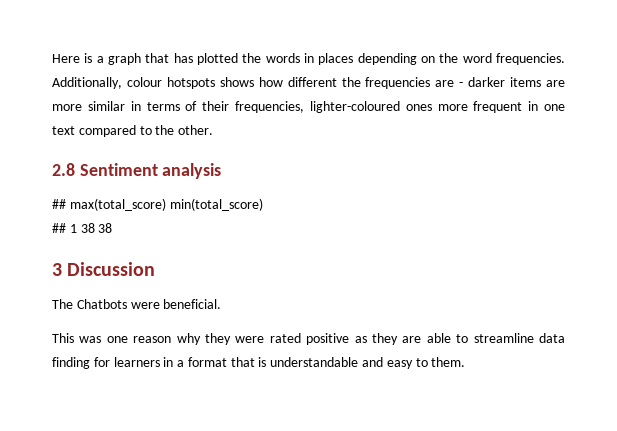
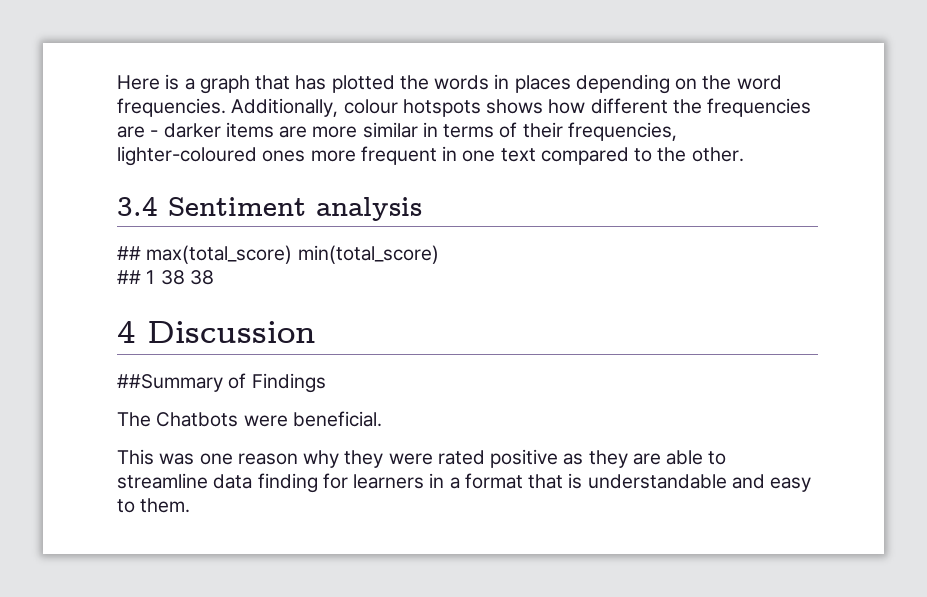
[52,163,75,176] 2.8 -> [117,197,158,216] 3.4
[52,263,62,276] 3 -> [117,321,135,343] 4
(156, 269) none -> [117,373,326,393] // ##Summary of Findings

